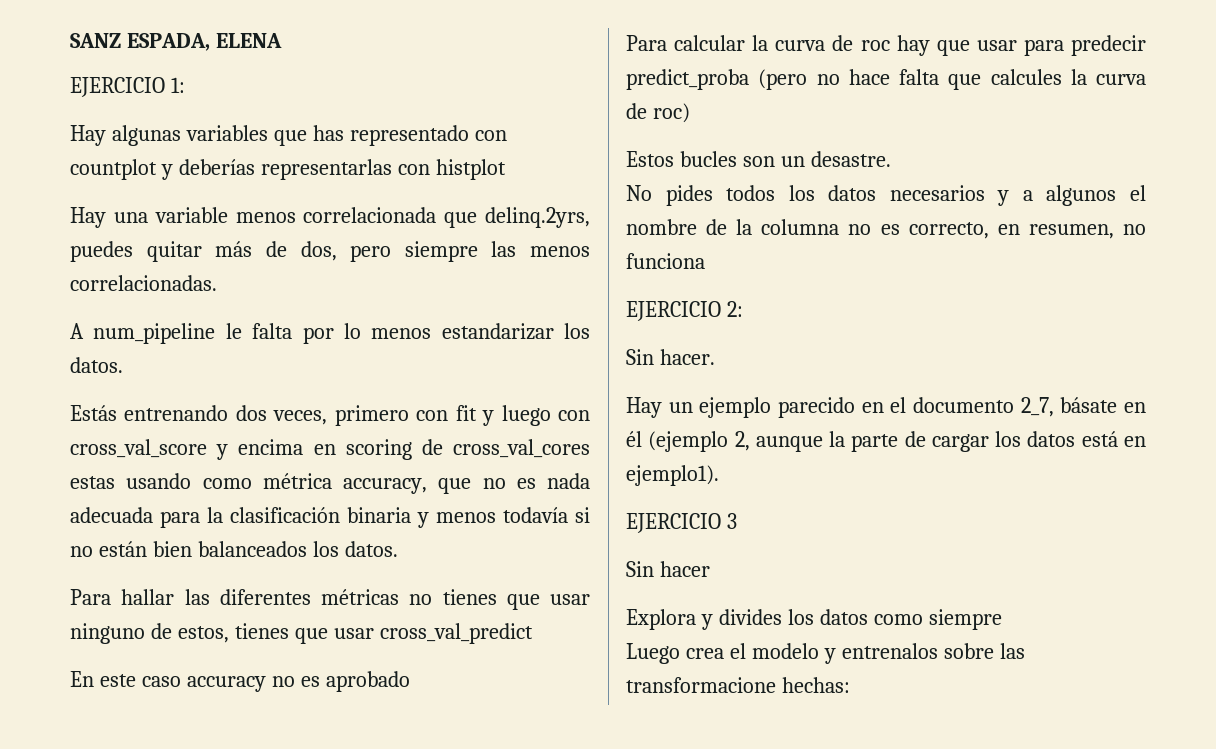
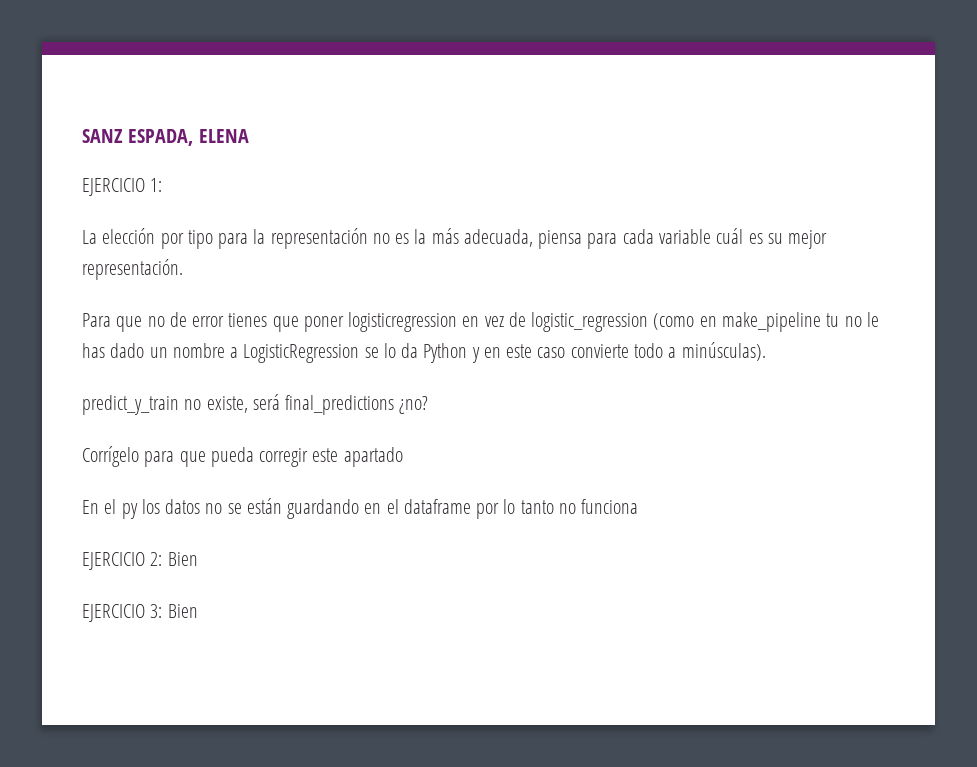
[70,125,507,146] [70,159,506,180] [70,207,590,228] [70,241,590,262] [70,275,217,291] [70,323,590,344] [70,357,123,373] [70,405,591,426] [70,439,590,460] [70,473,590,494] [70,507,590,528] [70,541,398,557] [70,589,590,610] [70,623,533,644] [70,671,410,692] [626,35,1146,56] [626,69,1146,90] [626,103,690,123] [626,151,891,167] [626,185,1146,206] [626,219,1146,239] [626,253,705,269] [626,301,743,321] [626,349,715,365] [626,397,1146,418] [626,431,1146,452] [626,465,719,486] [626,513,737,533] [626,561,710,577] [626,609,1002,630] [626,643,1025,664] [626,677,850,693] Hay algunas variables que has representado con countplot y deberías representarlas con histplot // Hay una variable menos correlacionada que delinq.2yrs, puedes quitar más de dos, pero siempre las menos correlacionadas. // A num_pipeline le falta por lo menos estandarizar los datos. // Estás entrenando dos veces, primero con fit y luego con cross_val_score y encima en scoring de cross_val_cores estas usando como métrica accuracy, que no es nada adecuada para la clasificación binaria y menos todavía si no están bien balanceados los datos. // Para hallar las diferentes métricas no tienes que usar ninguno de estos, tienes que usar cross_val_predict // En este caso accuracy no es aprobado // Para calcular la curva de roc hay que usar para predecir predict_proba (pero no hace falta que calcules la curva de roc) // Estos bucles son un desastre. // No pides todos los datos necesarios y a algunos el nombre de la columna no es correcto, en resumen, no funciona // EJERCICIO 2: // Sin hacer. // Hay un ejemplo parecido en el documento 2_7, básate en él (ejemplo 2, aunque la parte de cargar los datos está en ejemplo1). // EJERCICIO 3 // Sin hacer // Explora y divides los datos como siempre // Luego crea el modelo y entrenalos sobre las transformacione hechas: -> [82,228,828,249] [82,259,183,280] [82,312,879,332] [82,342,766,363] [82,394,429,415] [82,446,403,467] [82,498,639,519] [82,552,198,570] [82,604,198,622] La elección por tipo para la representación no es la más adecuada, piensa para cada variable cuál es su mejor representación. // Para que no de error tienes que poner logisticregression en vez de logistic_regression (como en make_pipeline tu no le has dado un nombre a LogisticRegression se lo da Python y en este caso convierte todo a minúsculas). // predict_y_train no existe, será final_predictions ¿no? // Corrígelo para que pueda corregir este apartado // En el py los datos no se están guardando en el dataframe por lo tanto no funciona // EJERCICIO 2: Bien // EJERCICIO 3: Bien

